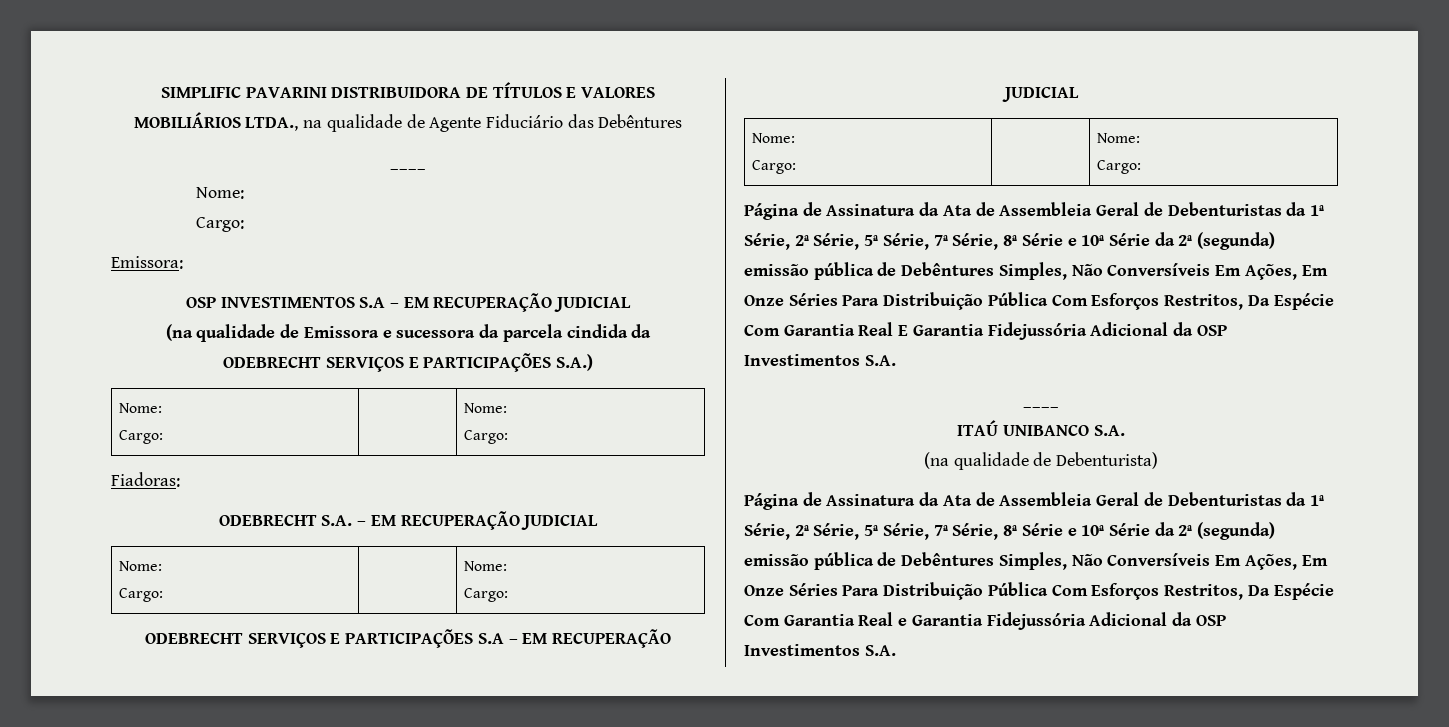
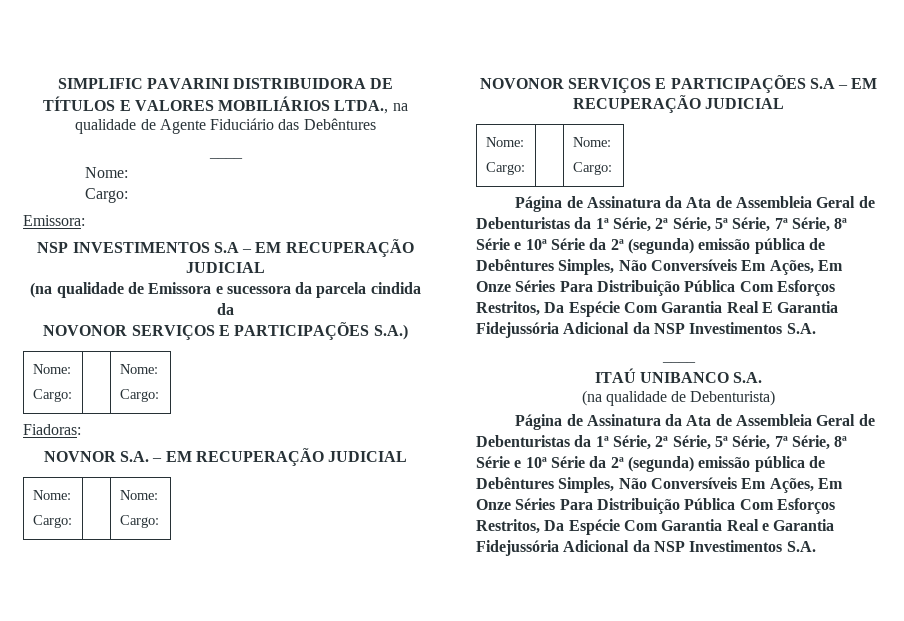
[185,297,216,308] OSP -> [37,242,69,253] NSP
[223,357,322,368] ODEBRECHT -> [43,325,128,336] NOVONOR
[218,515,317,526] ODEBRECHT -> [43,451,116,462] NOVNOR
[144,633,243,644] ODEBRECHT -> [479,78,564,89] NOVONOR
[1196,325,1227,336] OSP -> [653,323,685,334] NSP
[1195,615,1226,626] OSP -> [653,541,685,552] NSP

